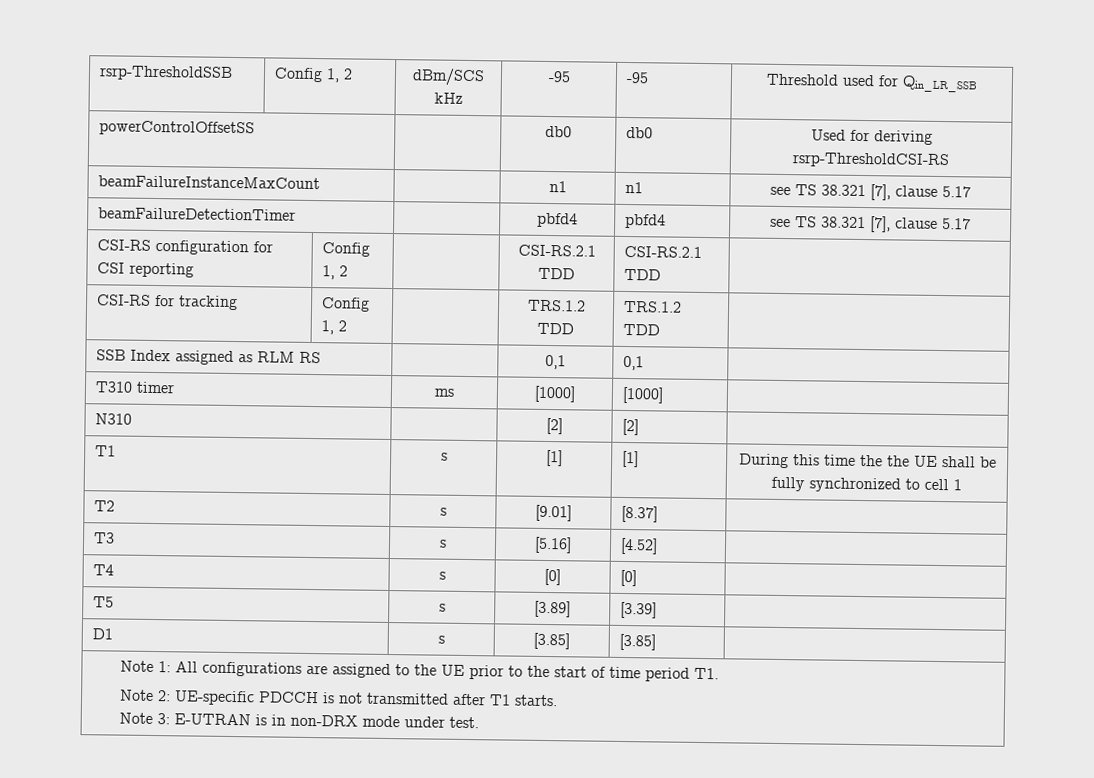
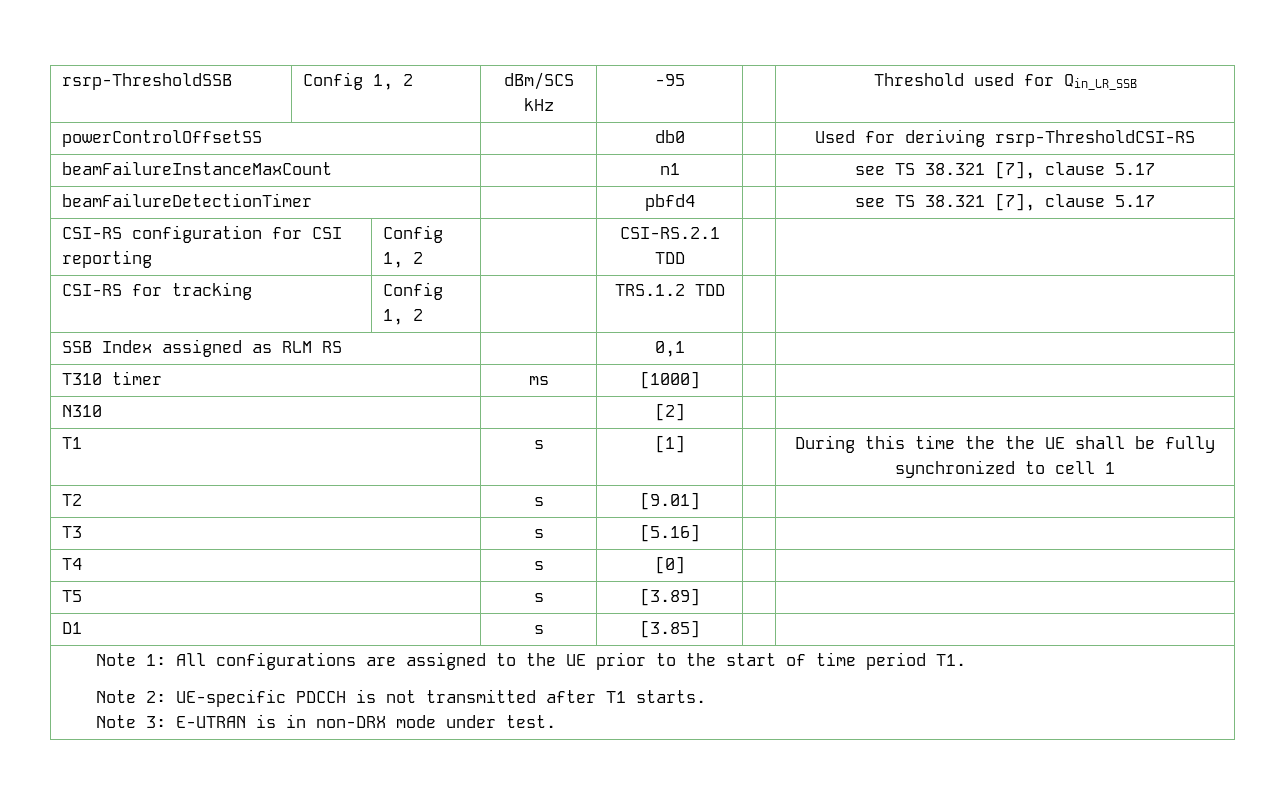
[626,71,650,84] -95 -> (685, 80) none
[626,126,654,139] db0 -> (685, 136) none
[625,181,644,194] n1 -> (680, 169) none
[625,213,667,229] pbfd4 -> (695, 202) none
[624,245,703,258] [624,268,662,281] CSI-RS.2.1 TDD -> (685, 258) none
[623,300,683,313] [623,323,661,336] TRS.1.2 TDD -> (725, 290) none
[623,355,645,371] 0,1 -> (685, 349) none
[622,386,665,404] [1000] -> (700, 380) none
[622,418,640,436] [2] -> (685, 412) none
[622,450,640,468] [1] -> (685, 444) none
[621,505,659,523] [8.37] -> (700, 501) none
[620,537,659,555] [4.52] -> (700, 533) none
[620,569,638,587] [0] -> (685, 565) none
[620,601,658,619] [3.39] -> (700, 597) none
[619,633,657,651] [3.85] -> (700, 629) none

